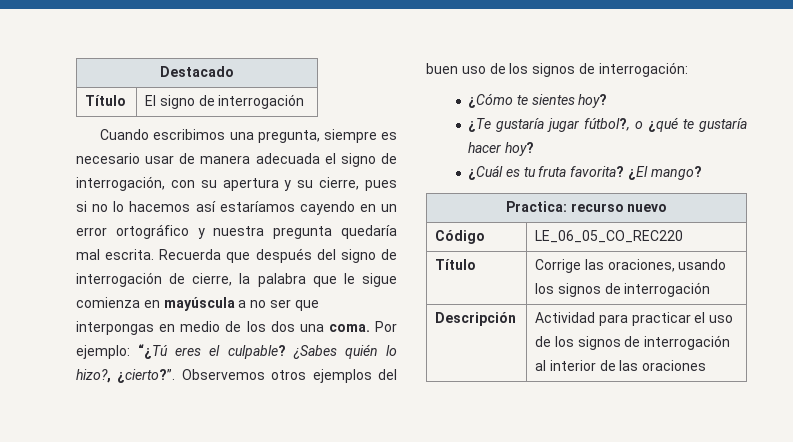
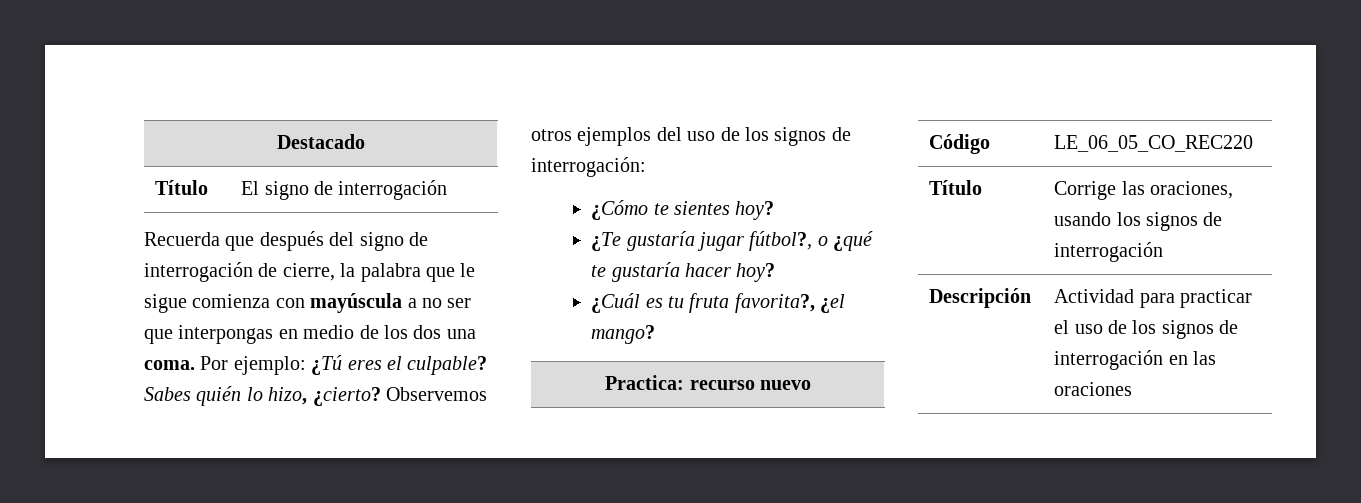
[100,129,398,143] [76,153,397,167] [76,176,397,191] [76,201,397,215] [76,224,398,239] [76,249,155,260] Cuando escribimos una pregunta, siempre es necesario usar de manera adecuada el signo de interrogación, con su apertura y su cierre, pues si no lo hacemos así estaríamos cayendo en un error ortográfico y nuestra pregunta quedaría mal escrita. -> (448, 190) none
[143,300,160,308] en -> [275,298,305,308] con
[138,344,169,359] “¿Tú -> [311,355,343,375] ¿Tú
[292,345,337,359] ¿Sabes -> [144,387,191,401] Sabes
[76,369,176,383] hizo?, ¿cierto?”. -> [268,387,381,406] hizo, ¿cierto?
[426,63,458,74] buen -> (682, 134) none
[570,166,649,180] favorita? ¿El -> [734,293,846,313] favorita?, ¿el
[535,360,616,371] al interior de -> [1168,355,1188,365] en

